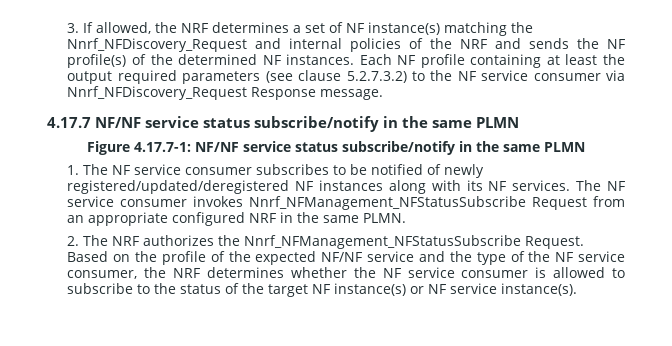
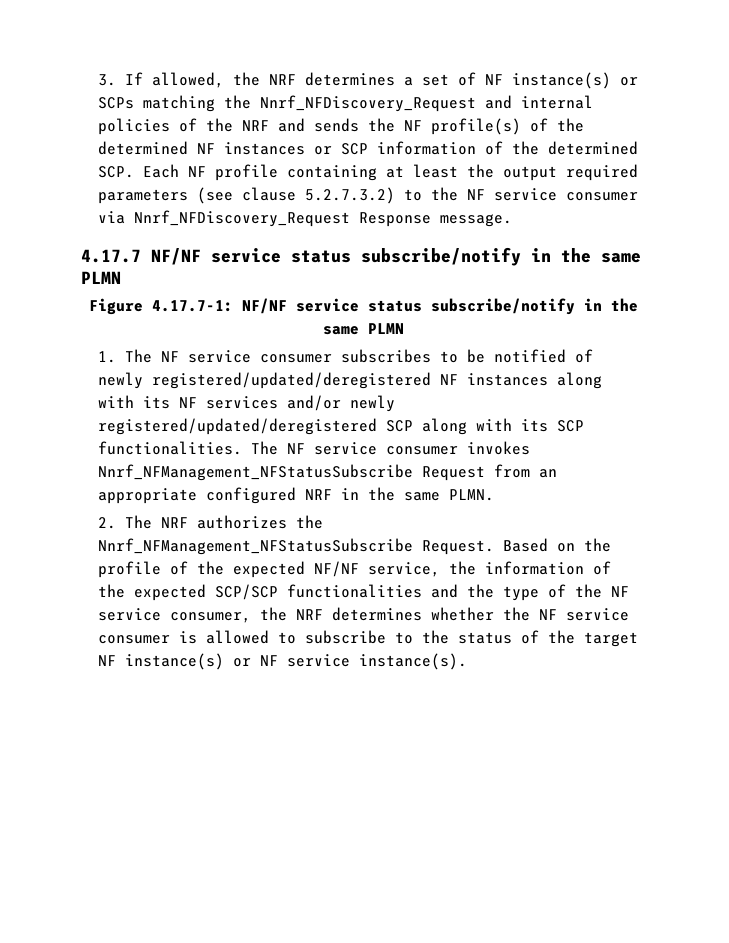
(441, 28) none -> [620,77,639,86] [98,97,135,109] or SCPs
[286,54,355,65] instances. -> [224,141,639,155] [98,166,135,178] instances or SCP information of the determined SCP.
[512,180,571,191] services. -> [206,395,396,412] [98,418,585,435] [98,441,243,455] services and/or newly registered/updated/deregistered SCP along with its SCP functionalities.
[367,251,415,262] service -> [368,561,612,577] [98,584,423,601] service, the information of the expected SCP/SCP functionalities

